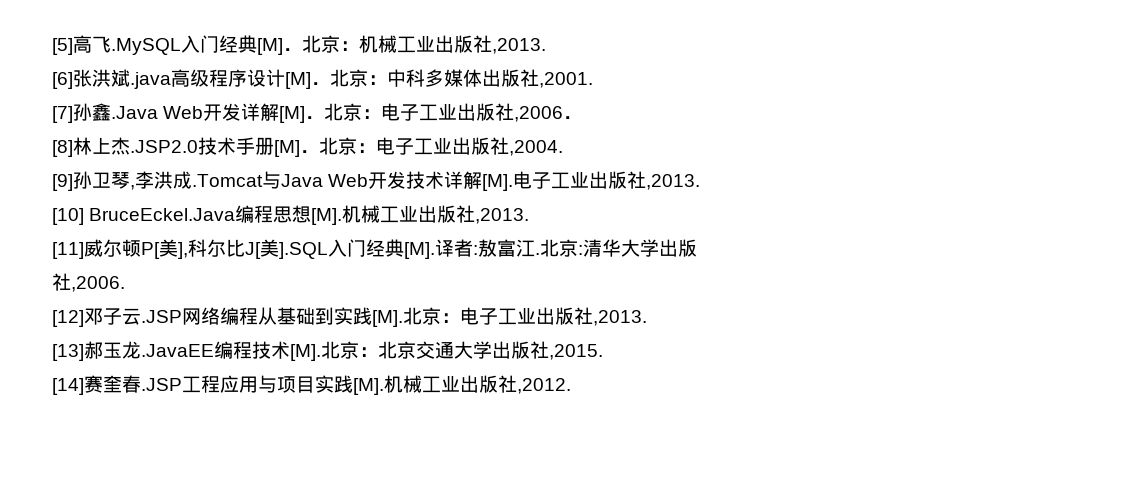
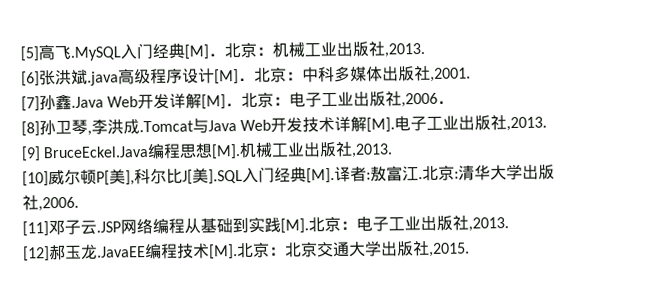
[73,137,563,157] [52,174,73,191] 林上杰.JSP2.0技术手册[M]．北京：电子工业出版社,2004. // [9] -> (40, 129) none
[52,208,84,225] [10] -> [21,146,41,162] [9]
[52,242,84,259] [11] -> [22,171,49,187] [10]
[52,310,84,327] [12] -> [22,221,49,237] [11]
[52,344,84,361] [13] -> [22,246,50,262] [12]
[52,375,571,395] // [14]赛奎春.JSP工程应用与项目实践[M].机械工业出版社,2012. -> (470, 249) none

